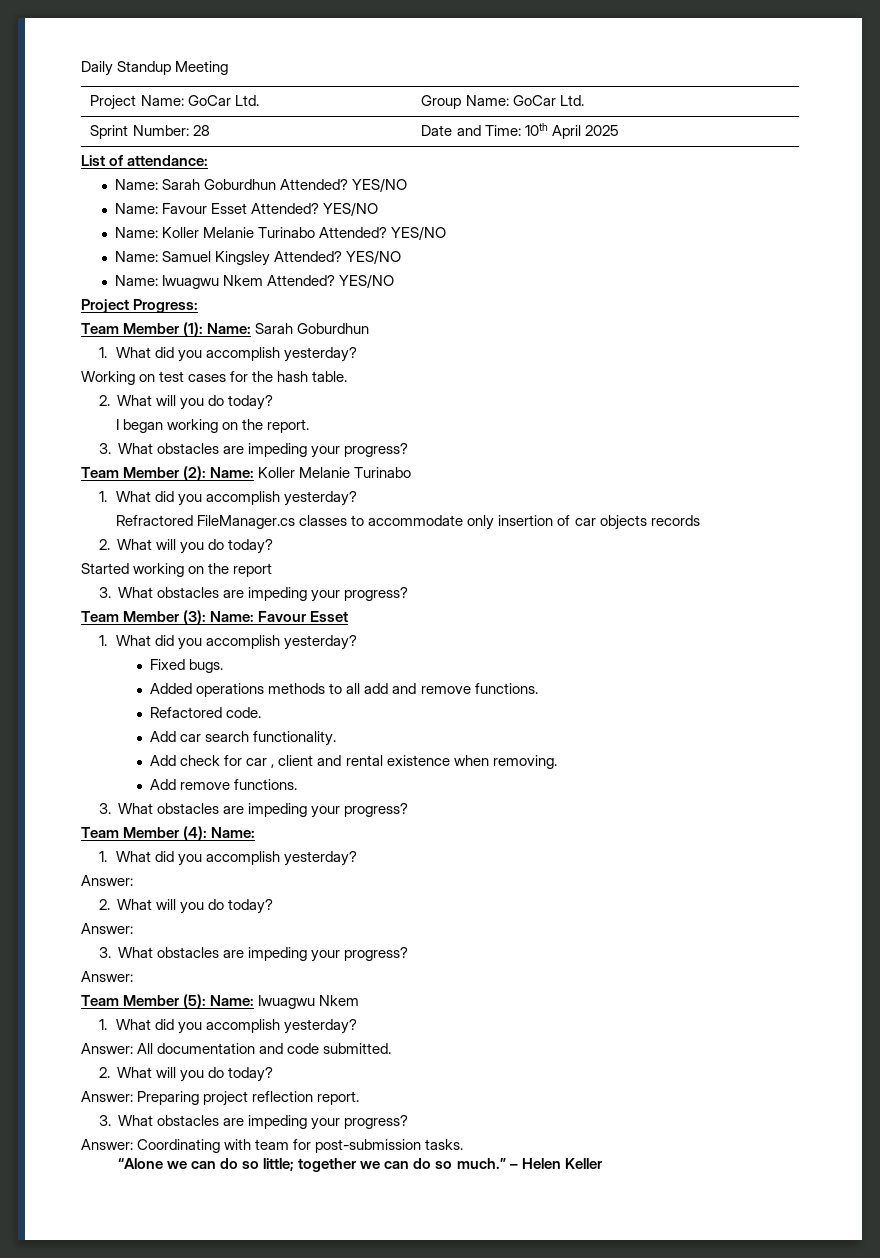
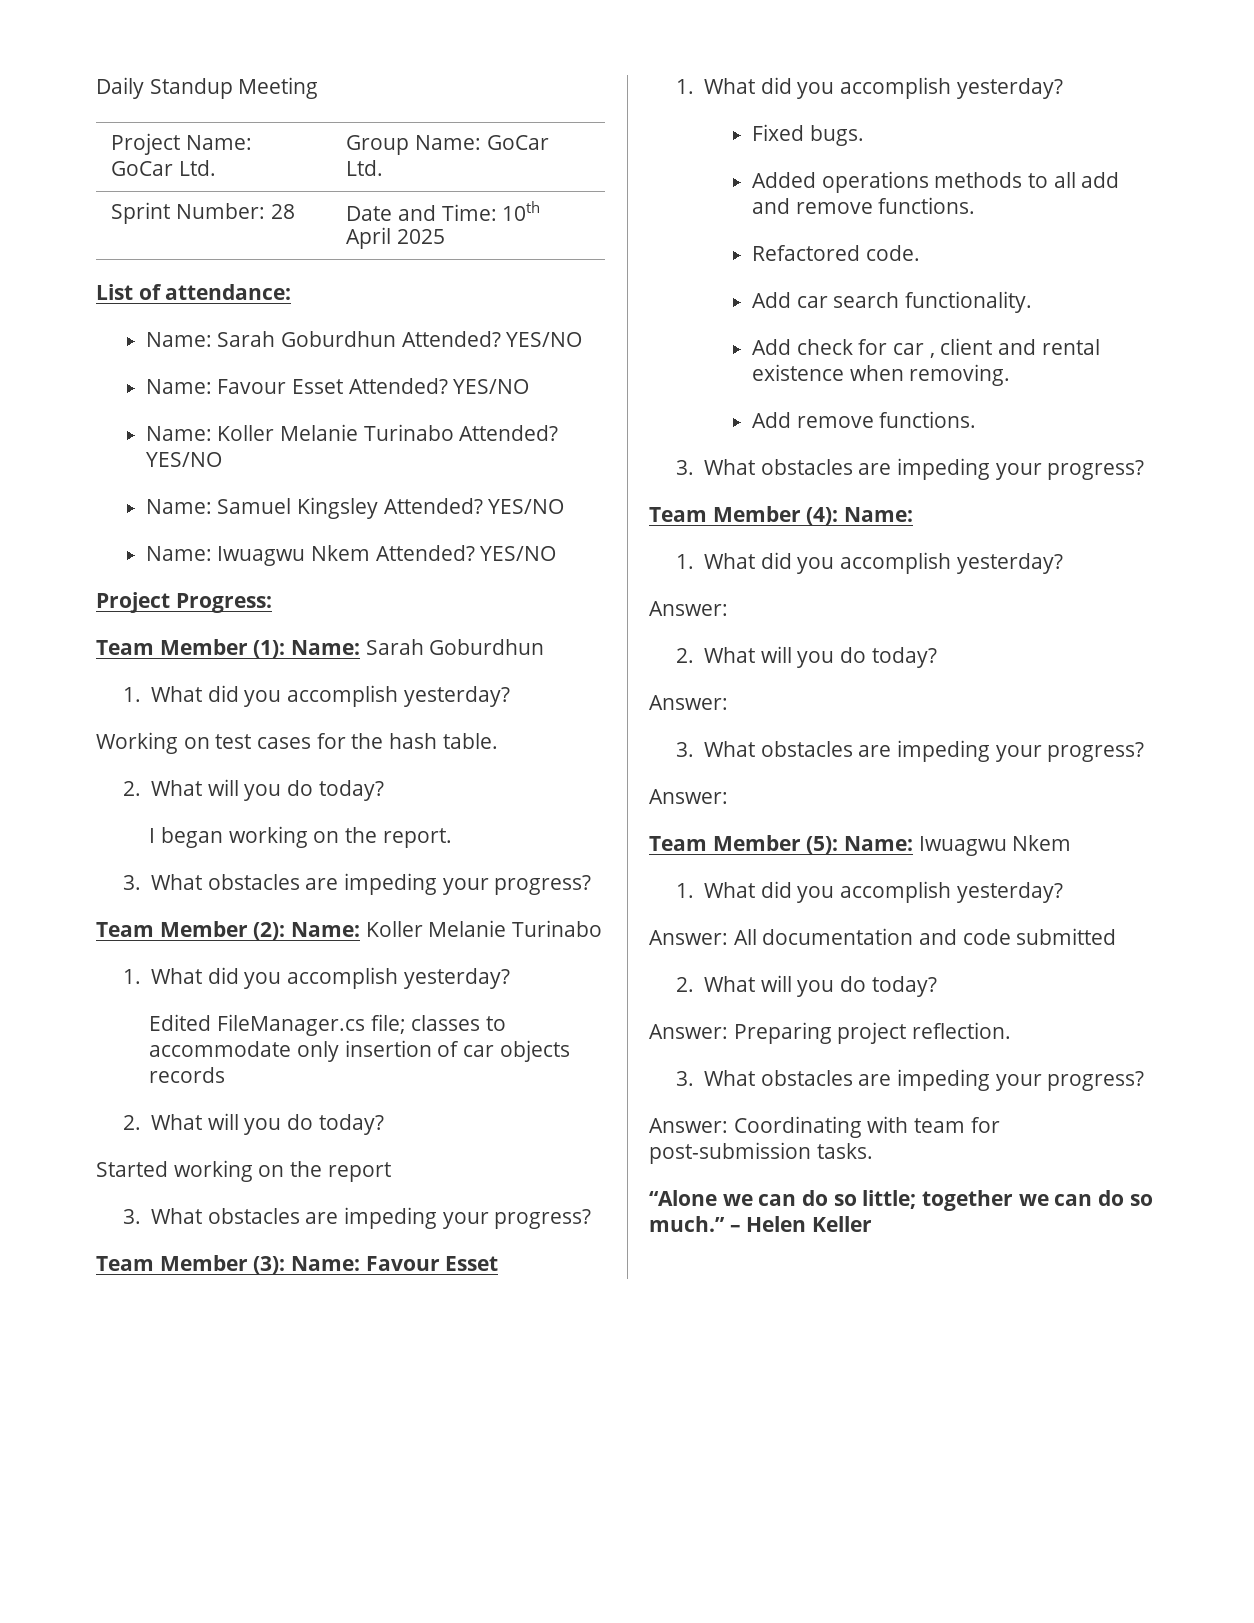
[116,515,296,529] Refractored FileManager.cs -> [149,1014,406,1036] Edited FileManager.cs file;
[323,1043,392,1054] submitted. -> [1016,928,1117,945] submitted
[252,1091,360,1105] reflection report. -> [912,1022,1012,1039] reflection.

